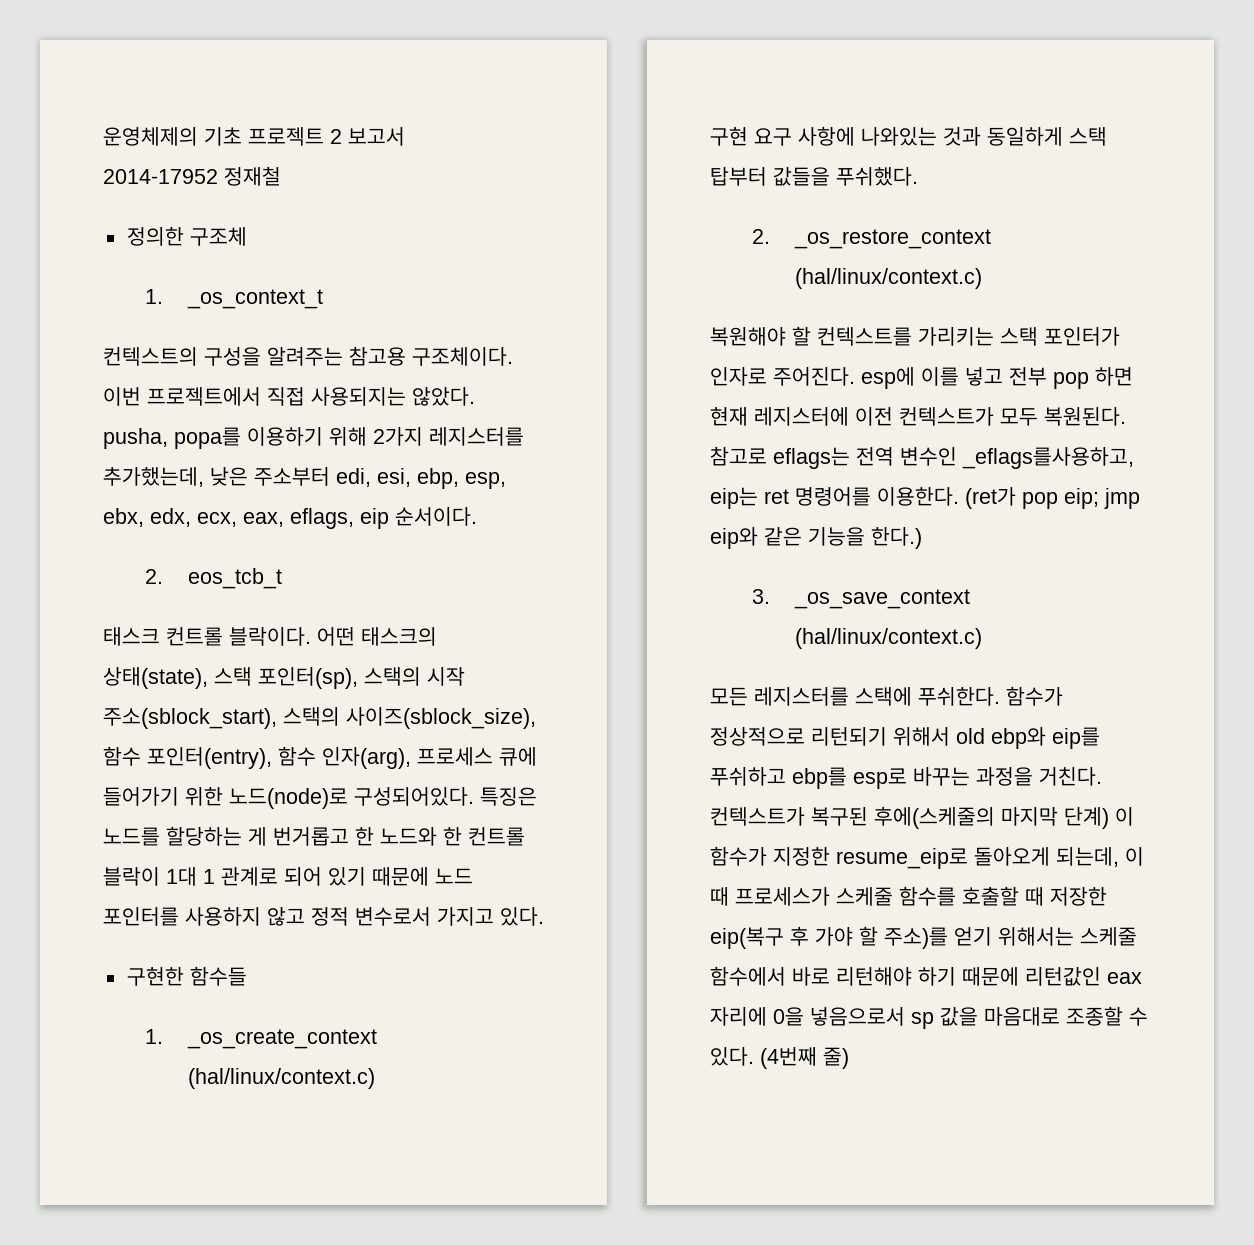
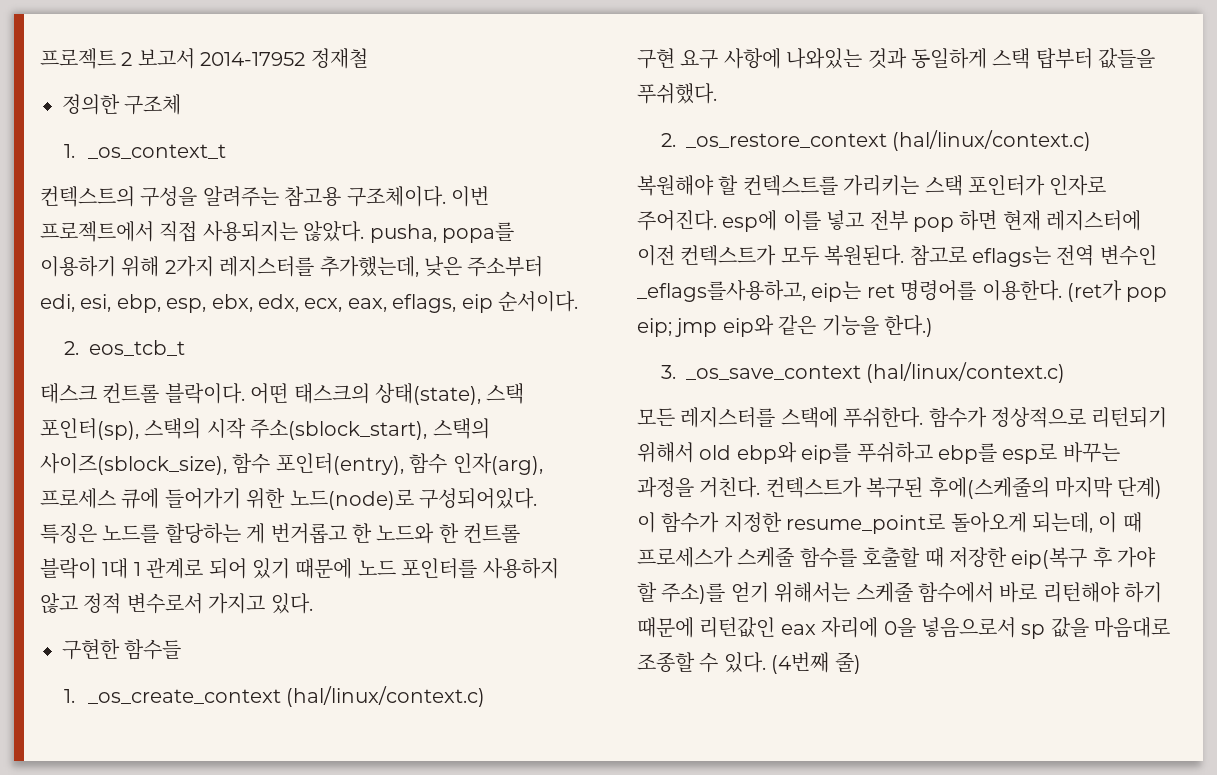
[103,127,242,146] 운영체제의 기초 -> (40, 58) none
(405, 136) // -> (195, 58) none
[836,848,968,869] resume_eip로 -> [786,513,946,534] resume_point로

